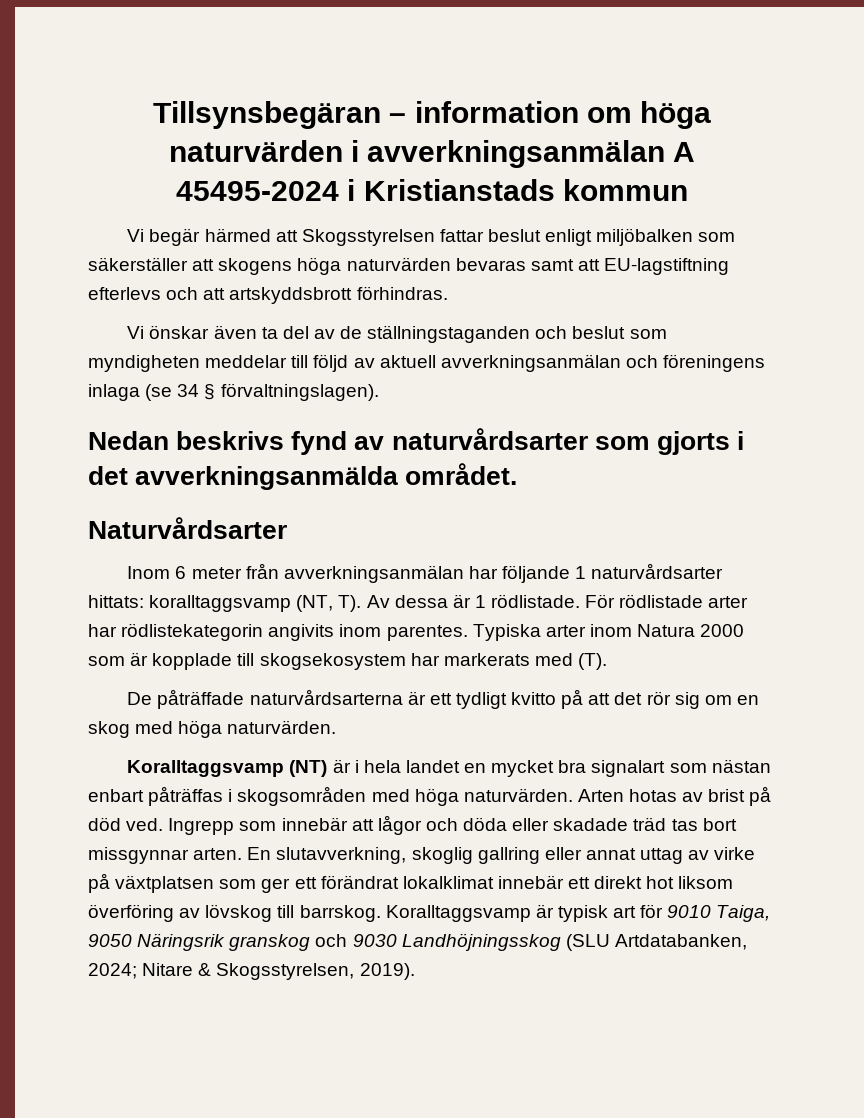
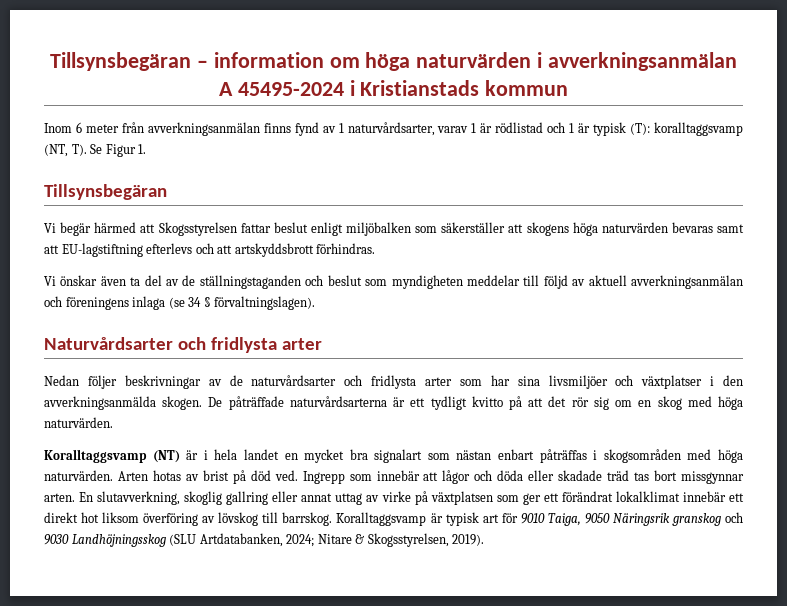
(688, 190) none -> [44,122,743,136] [44,144,147,157] [44,184,167,200] // Inom 6 meter från avverkningsanmälan finns fynd av 1 naturvårdsarter, varav 1 är rödlistad och 1 är typisk (T): koralltaggsvamp (NT, T). Se Figur 1. // Tillsynsbegäran
[88,428,745,455] [88,463,518,490] [88,517,287,539] [127,563,724,583] [88,594,749,612] [88,623,745,641] [88,652,608,670] Nedan beskrivs fynd av naturvårdsarter som gjorts i det avverkningsanmälda området. // Naturvårdsarter // Inom 6 meter från avverkningsanmälan har följande 1 naturvårdsarter hittats: koralltaggsvamp (NT, T). Av dessa är 1 rödlistade. För rödlistade arter har rödlistekategorin angivits inom parentes. Typiska arter inom Natura 2000 som är kopplade till skogsekosystem har markerats med (T). // -> [44,337,323,353] [44,375,743,389] [44,396,203,410] Naturvårdsarter och fridlysta arter // Nedan följer beskrivningar av de naturvårdsarter och fridlysta arter som har sina livsmiljöer och växtplatser i den avverkningsanmälda skogen.

